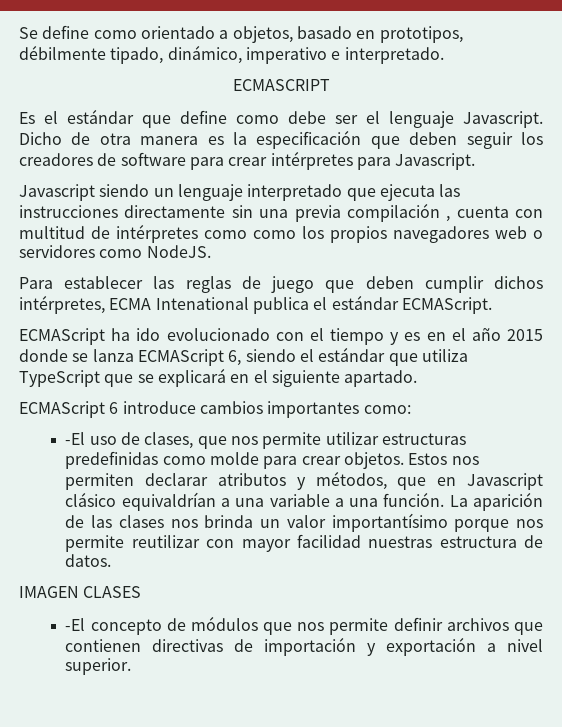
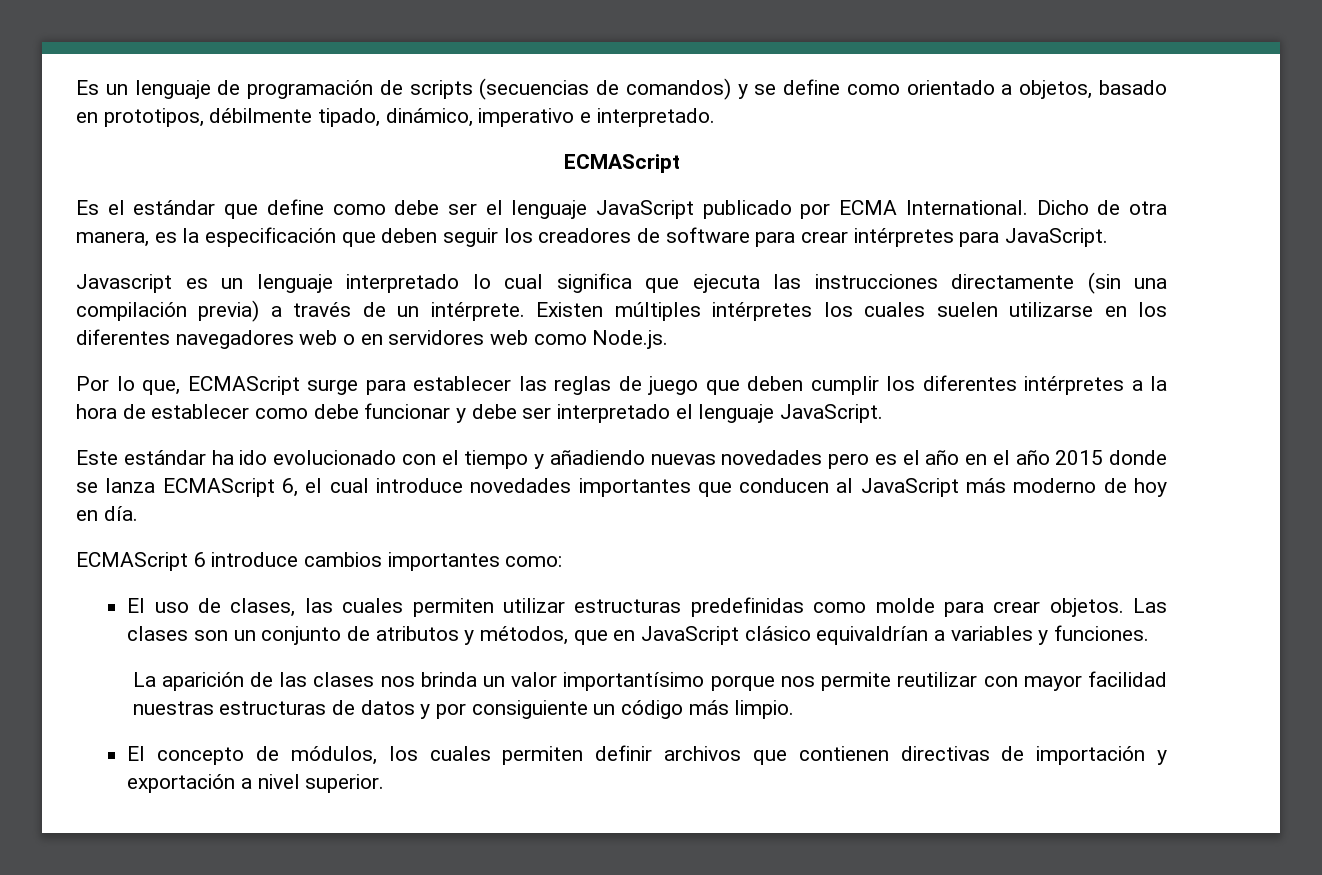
[19,27,38,39] Se -> [76,78,777,100] Es un lenguaje de programación de scripts (secuencias de comandos) y se
[232,79,330,91] ECMASCRIPT -> [563,154,680,173] ECMAScript
[463,111,543,128] Javascript. -> [596,200,1028,219] JavaScript publicado por ECMA International.
[140,136,199,145] manera -> [76,231,149,247] manera,
[395,153,476,170] [19,184,150,201] Javascript. // Javascript siendo -> [1005,228,1109,247] [76,274,208,293] JavaScript. // Javascript es
(343, 192) none -> [472,273,632,293] lo cual significa
[231,203,543,222] [19,224,543,243] [19,245,211,258] [19,277,53,289] sin una previa compilación , cuenta con multitud de intérpretes como como los propios navegadores web o servidores como NodeJS. // Para -> [1087,272,1167,294] [76,300,1167,322] [76,329,669,349] [76,376,406,395] (sin una compilación previa) a través de un intérprete. Existen múltiples intérpretes los cuales suelen utilizarse en los diferentes navegadores web o en servidores web como Node.js. // Por lo que, ECMAScript surge para
[494,276,543,289] [19,295,492,314] [19,328,105,345] dichos intérpretes, ECMA Intenational publica el estándar ECMAScript. // ECMAScript -> [886,375,1167,395] [76,403,884,423] [76,450,206,465] los diferentes intérpretes a la hora de establecer como debe funcionar y debe ser interpretado el lenguaje JavaScript. // Este estándar
[404,332,421,341] es -> [549,450,960,469] añadiendo nuevas novedades pero es el año
[245,347,468,366] [19,368,418,387] siendo el estándar que utiliza TypeScript que se explicará en el siguiente apartado. -> [305,478,1167,497] [76,506,138,521] el cual introduce novedades importantes que conducen al JavaScript más moderno de hoy en día.
[65,432,86,445] -El -> [127,598,146,613] El
[197,432,322,449] que nos permite -> [304,598,494,617] las cuales permiten
[408,453,479,465] [65,473,209,490] Estos nos permiten declarar -> [1132,598,1167,613] [127,626,371,645] Las clases son un conjunto de
[467,473,543,490] Javascript -> [641,626,740,645] JavaScript
[235,492,445,507] una variable a una función. -> [950,625,1150,645] variables y funciones. //
[439,535,543,548] [65,554,112,567] [19,586,142,598] [65,616,389,635] estructura de datos. // IMAGEN CLASES // -El concepto de módulos que nos permite -> [219,700,795,719] [127,746,584,765] estructuras de datos y por consiguiente un código más limpio. // El concepto de módulos, los cuales permiten

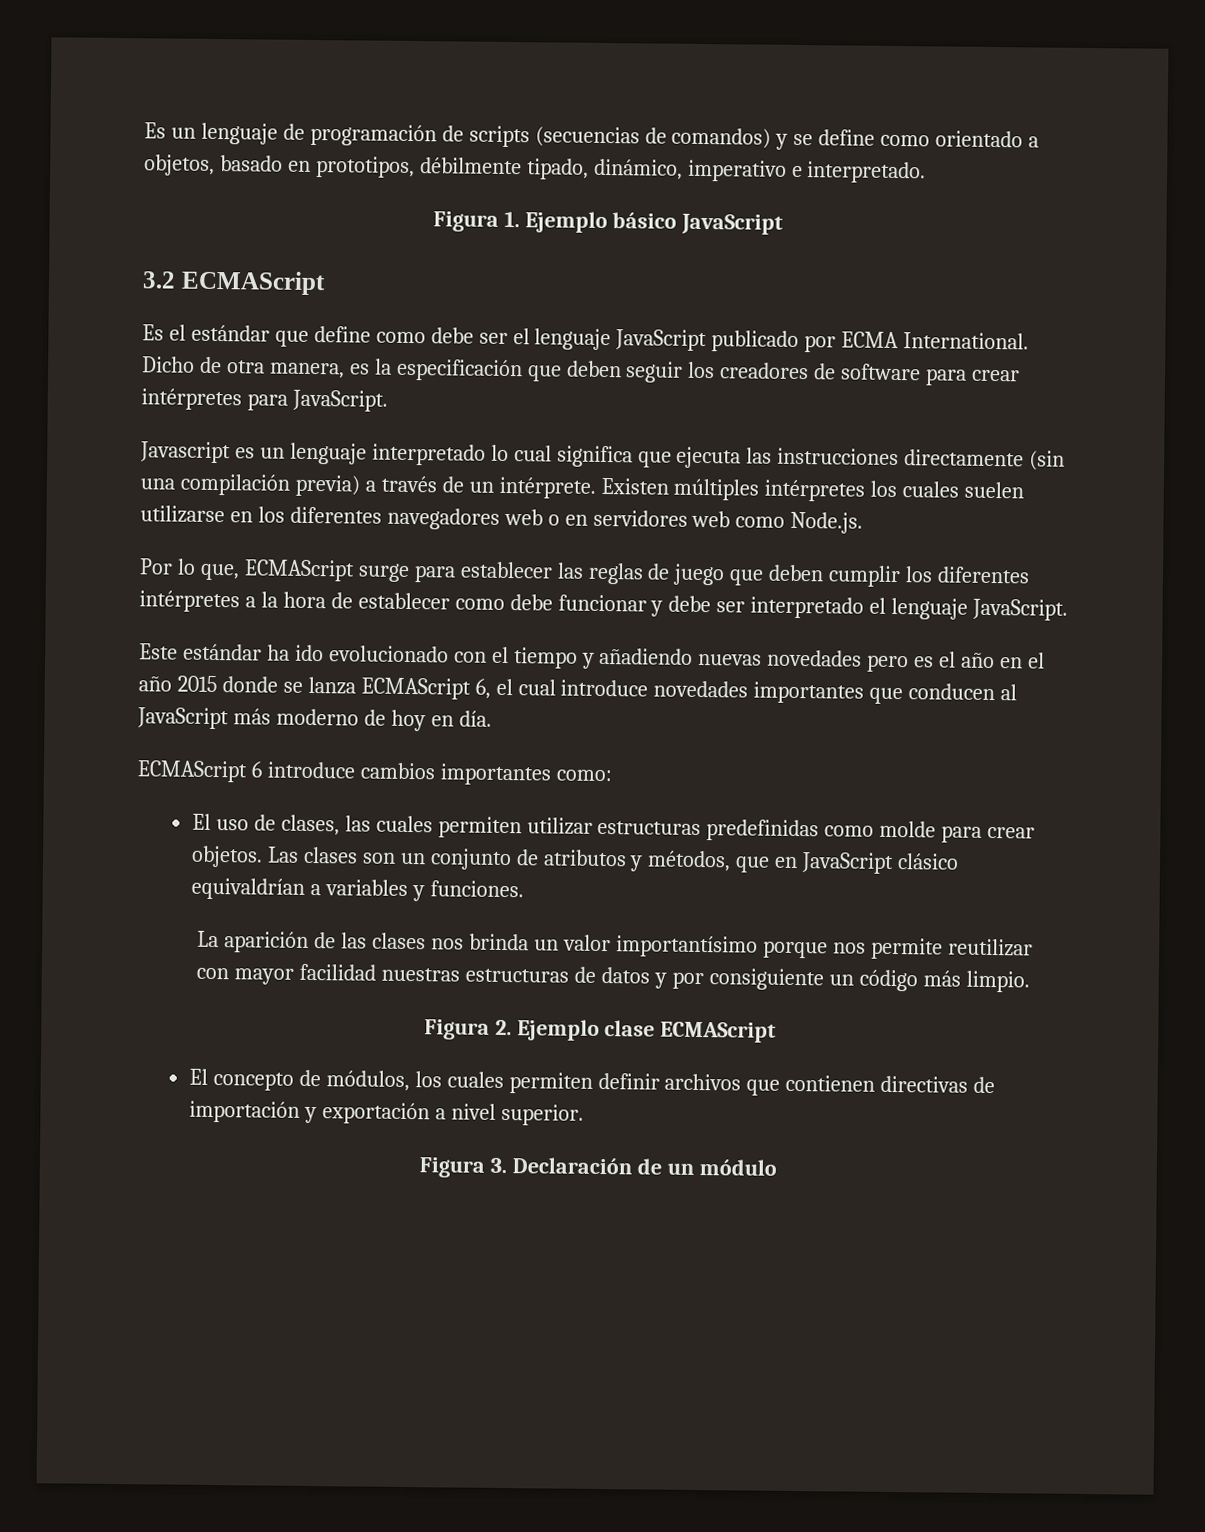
(715, 117) none -> [432,210,784,235] [142,271,176,289] Figura 1. Ejemplo básico JavaScript // 3.2
(795, 709) none -> [423,1019,777,1043] // Figura 2. Ejemplo clase ECMAScript
(385, 783) none -> [419,1157,777,1178] // Figura 3. Declaración de un módulo

